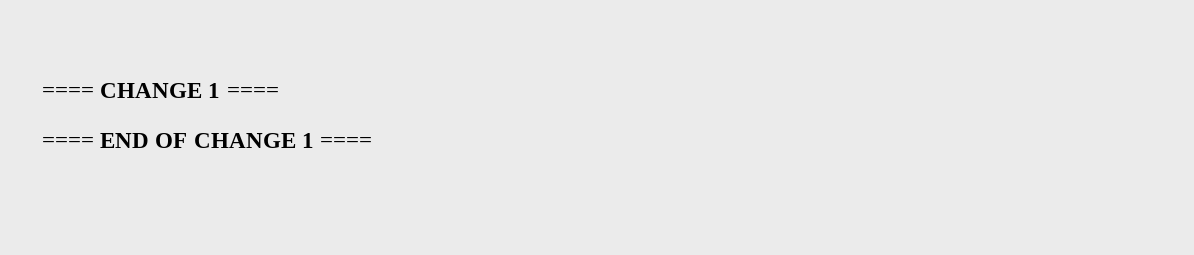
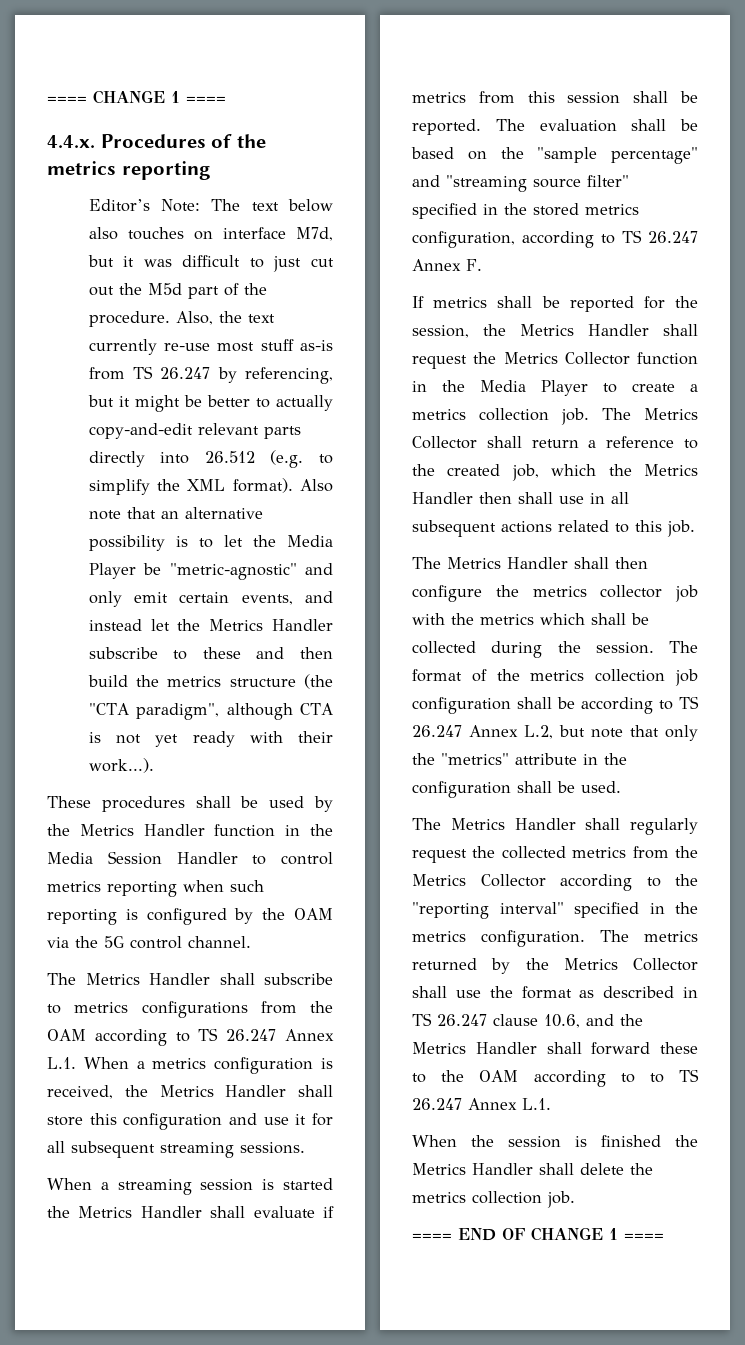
(279, 92) none -> [47,134,266,148] [47,161,211,180] [88,199,333,212] [88,227,333,241] [87,255,334,272] [88,283,267,299] [88,311,275,327] [88,339,333,355] [88,366,333,384] [87,395,333,412] [88,423,301,439] [88,450,333,468] [88,478,333,495] [88,507,263,520] [88,535,333,551] [88,563,333,580] [88,591,333,607] [88,619,333,631] [88,647,333,660] [87,674,333,689] [88,703,334,720] [88,731,333,747] [88,758,154,773] [47,796,334,812] [47,824,333,837] [47,851,333,865] [47,880,264,897] [47,908,333,925] [47,936,251,949] [47,973,333,985] [47,1001,333,1018] [47,1028,334,1046] [47,1057,333,1074] [47,1085,333,1099] [47,1113,333,1130] [47,1141,305,1158] [47,1178,333,1195] [47,1206,334,1218] [412,91,698,104] [412,119,698,135] [411,147,698,164] [412,175,629,192] [412,203,639,219] [412,230,698,248] [412,259,482,271] [412,296,698,312] [412,324,698,338] [412,352,698,369] [412,380,698,396] [412,408,698,425] [412,436,698,449] [412,464,698,481] [412,492,629,504] [412,520,695,537] [412,557,648,569] [412,585,698,602] [412,613,649,625] [412,641,698,658] [412,669,698,686] [412,696,699,714] [412,725,698,741] [412,753,627,765] [412,781,621,798] [412,818,698,835] [412,846,698,863] [412,874,698,891] [412,902,698,919] [412,930,698,947] [412,958,698,974] [412,986,698,999] [412,1013,643,1028] [412,1042,698,1055] [412,1069,699,1087] [412,1098,551,1110] [412,1135,698,1148] [412,1163,653,1175] [412,1191,575,1208] // 4.4.x. Procedures of the metrics reporting // Editor’s Note: The text below also touches on interface M7d, but it was difficult to just cut out the M5d part of the procedure. Also, the text currently re-use most stuff as-is from TS 26.247 by referencing, but it might be better to actually copy-and-edit relevant parts directly into 26.512 (e.g. to simplify the XML format). Also note that an alternative possibility is to let the Media Player be "metric-agnostic" and only emit certain events, and instead let the Metrics Handler subscribe to these and then build the metrics structure (the "CTA paradigm", although CTA is not yet ready with their work...). // These procedures shall be used by the Metrics Handler function in the Media Session Handler to control metrics reporting when such reporting is configured by the OAM via the 5G control channel. // The Metrics Handler shall subscribe to metrics configurations from the OAM according to TS 26.247 Annex L.1. When a metrics configuration is received, the Metrics Handler shall store this configuration and use it for all subsequent streaming sessions. // When a streaming session is started the Metrics Handler shall evaluate if metrics from this session shall be reported. The evaluation shall be based on the "sample percentage" and "streaming source filter" specified in the stored metrics configuration, according to TS 26.247 Annex F. // If metrics shall be reported for the session, the Metrics Handler shall request the Metrics Collector function in the Media Player to create a metrics collection job. The Metrics Collector shall return a reference to the created job, which the Metrics Handler then shall use in all subsequent actions related to this job. // The Metrics Handler shall then configure the metrics collector job with the metrics which shall be collected during the session. The format of the metrics collection job configuration shall be according to TS 26.247 Annex L.2, but note that only the "metrics" attribute in the configuration shall be used. // The Metrics Handler shall regularly request the collected metrics from the Metrics Collector according to the "reporting interval" specified in the metrics configuration. The metrics returned by the Metrics Collector shall use the format as described in TS 26.247 clause 10.6, and the Metrics Handler shall forward these to the OAM according to to TS 26.247 Annex L.1. // When the session is finished the Metrics Handler shall delete the metrics collection job.

